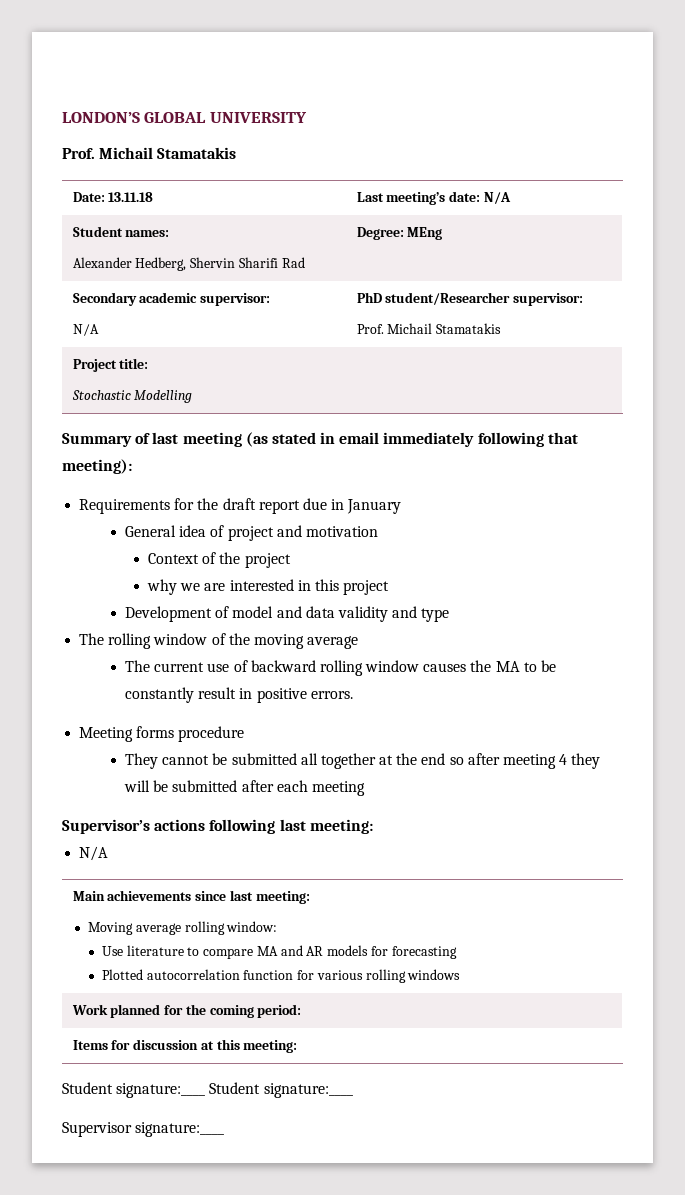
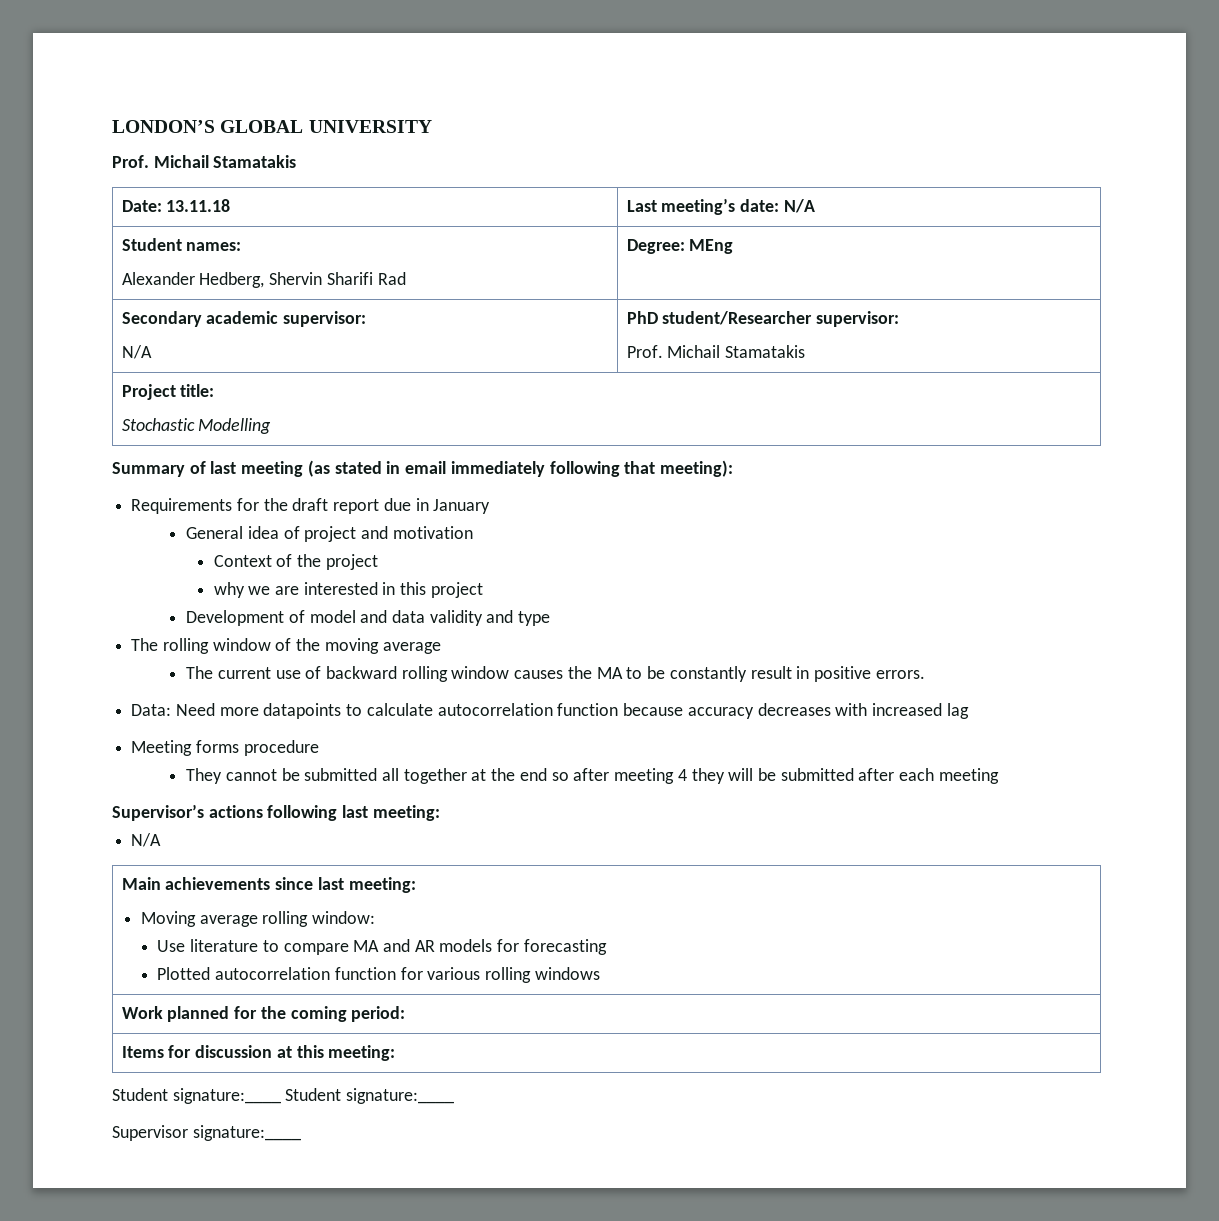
(353, 695) none -> [131,703,969,719] // Data: Need more datapoints to calculate autocorrelation function because accuracy decreases with increased lag

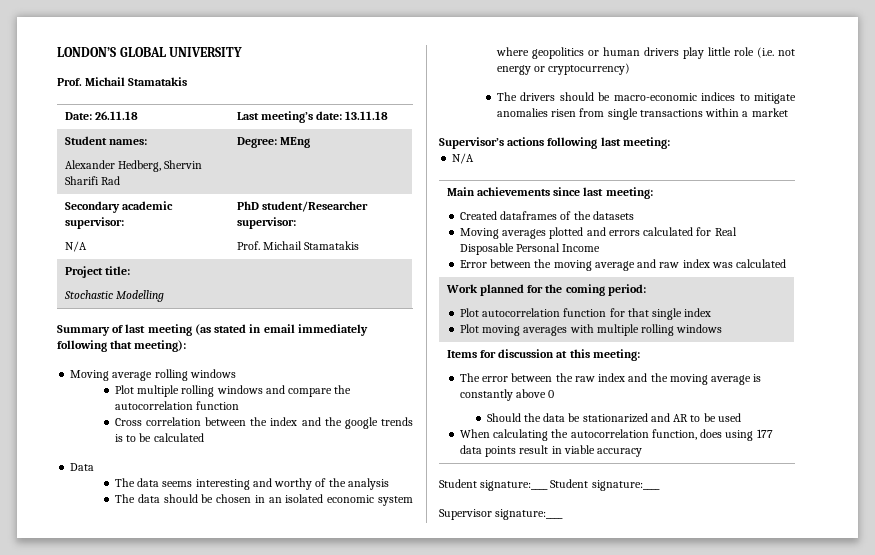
[166,199,231,212] 13.11.18 -> [94,111,138,120] 26.11.18
[783,199,815,213] N/A -> [345,111,389,120] 13.11.18
[131,498,491,514] [186,526,473,542] [213,554,378,570] [213,582,483,598] [186,610,551,626] [131,638,441,654] [186,666,925,682] [131,703,969,719] [131,740,319,756] [186,768,999,784] Requirements for the draft report due in January // General idea of project and motivation // Context of the project // why we are interested in this project // Development of model and data validity and type // The rolling window of the moving average // The current use of backward rolling window causes the MA to be constantly result in positive errors. // Data: Need more datapoints to calculate autocorrelation function because accuracy decreases with increased lag // Meeting forms procedure // They cannot be submitted all together at the end so after meeting 4 they will be submitted after each meeting -> [70,369,236,381] [114,385,352,397] [114,401,240,410] [114,417,413,429] [114,433,204,442] [70,463,95,471] [114,478,389,490] [114,494,413,506] [495,47,795,59] [496,63,631,75] [496,92,796,104] [496,108,788,120] Moving average rolling windows // Plot multiple rolling windows and compare the autocorrelation function // Cross correlation between the index and the google trends is to be calculated // Data // The data seems interesting and worthy of the analysis // The data should be chosen in an isolated economic system where geopolitics or human drivers play little role (i.e. not energy or cryptocurrency) // The drivers should be macro-economic indices to mitigate anomalies risen from single transactions within a market
[140,911,376,927] [157,939,607,955] [157,967,600,983] Moving average rolling window: // Use literature to compare MA and AR models for forecasting // Plotted autocorrelation function for various rolling windows -> [459,211,634,220] [459,227,737,239] [459,243,601,255] [459,259,787,271] Created dataframes of the datasets // Moving averages plotted and errors calculated for Real Disposable Personal Income // Error between the moving average and raw index was calculated
(406, 1014) none -> [459,308,712,320] [459,324,723,336] // Plot autocorrelation function for that single index // Plot moving averages with multiple rolling windows
(396, 1053) none -> [459,373,762,385] [459,389,555,401] [486,413,741,423] [459,429,773,441] [459,445,643,457] // The error between the raw index and the moving average is constantly above 0 // Should the data be stationarized and AR to be used // When calculating the autocorrelation function, does using 177 data points result in viable accuracy

